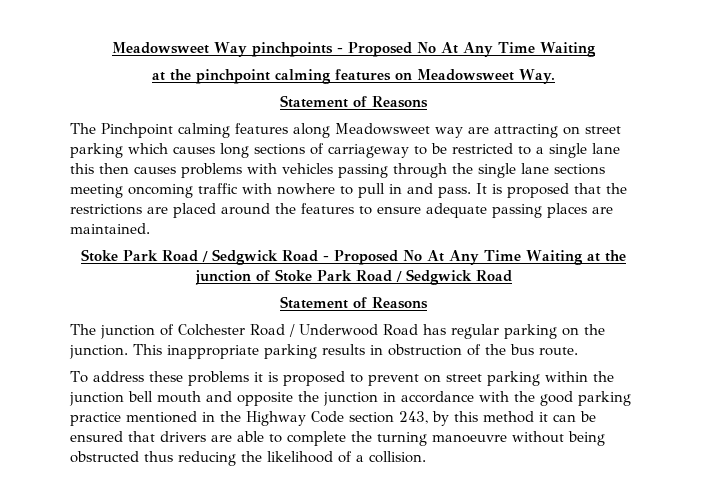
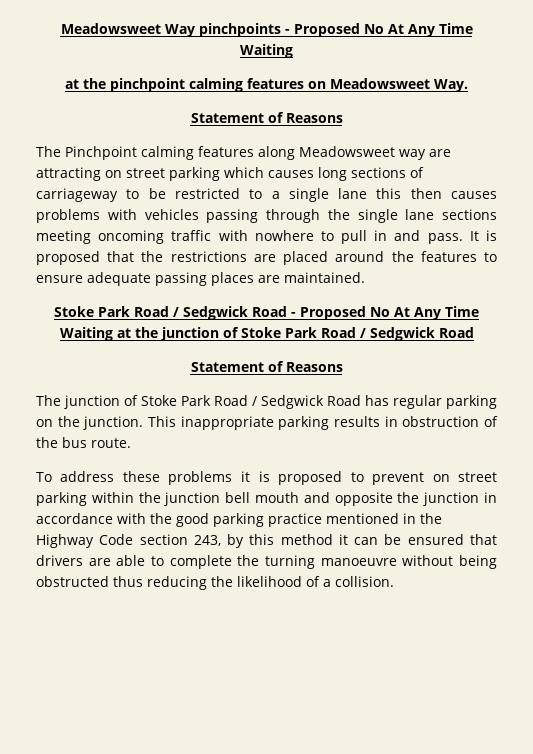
[178,324,378,337] Colchester Road / Underwood -> [141,395,324,409] Stoke Park Road / Sedgwick

